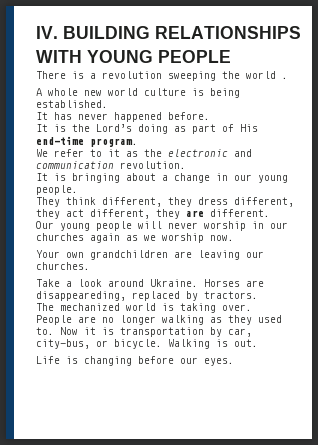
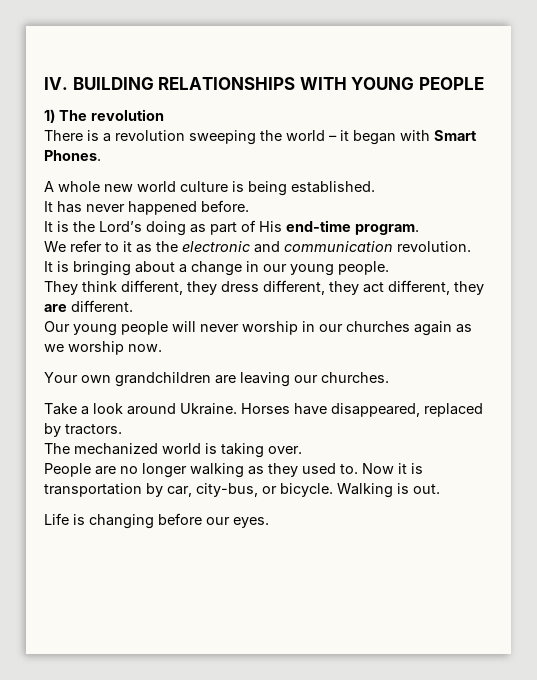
(231, 56) none -> [44,109,164,123] // 1) The revolution
[282,77,288,79] . -> [329,130,477,145] [44,150,101,161] – it began with Smart Phones.
[246,280,264,287] [36,291,126,301] are disappeareding, -> [294,403,420,417] have disappeared,

